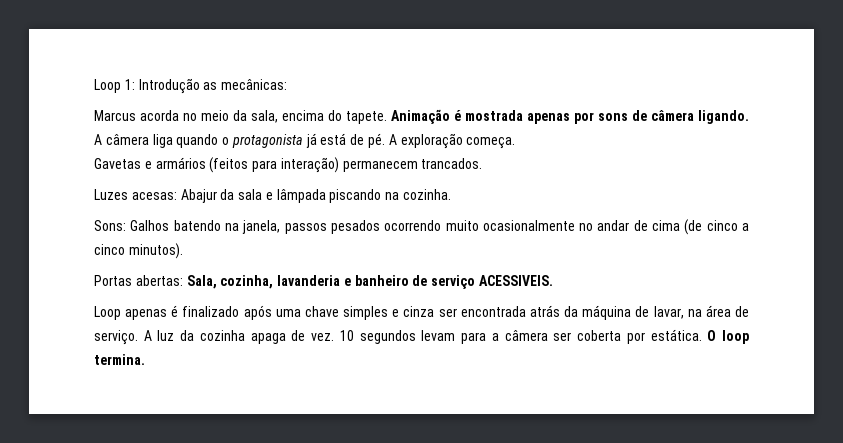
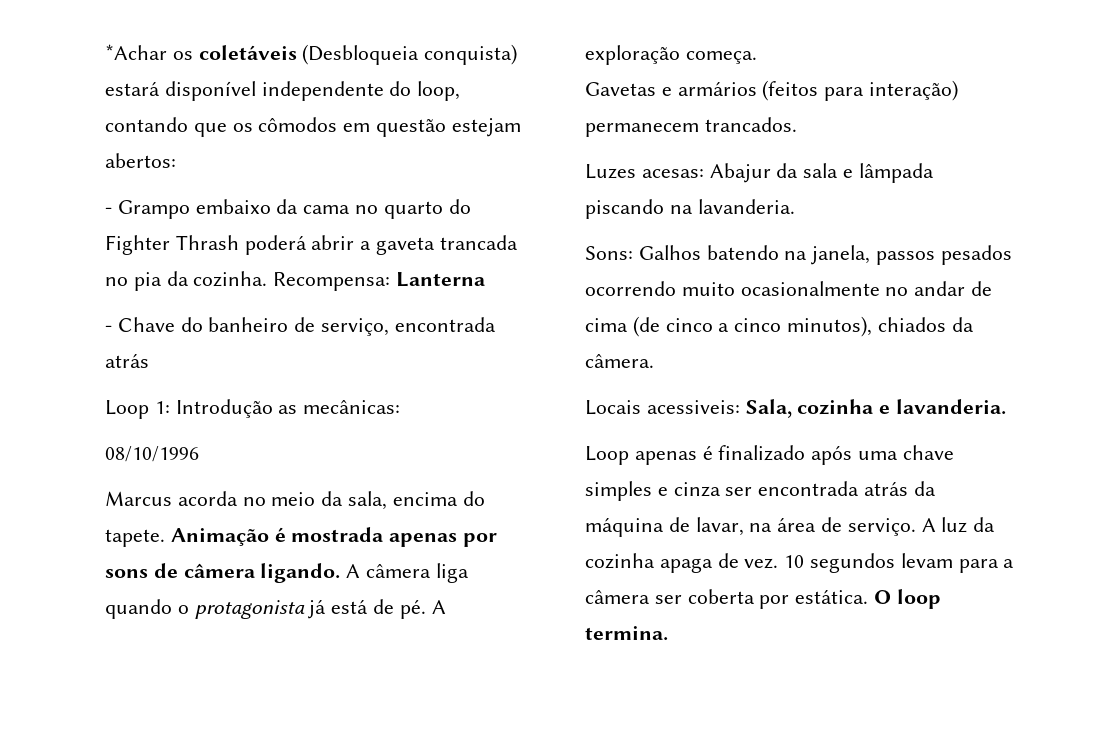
(94, 86) none -> [105,44,518,65] [105,81,461,101] [105,117,521,137] [105,153,176,168] [105,199,471,219] [105,235,518,255] [105,271,486,291] [105,317,496,336] [105,353,149,368] *Achar os coletáveis (Desbloqueia conquista) estará disponível independente do loop, contando que os cômodos em questão estejam abertos: // - Grampo embaixo da cama no quarto do Fighter Thrash poderá abrir a gaveta trancada no pia da cozinha. Recompensa: Lanterna // - Chave do banheiro de serviço, encontrada atrás //
(288, 84) none -> [105,446,199,462] // 08/10/1996
[403,189,452,200] cozinha. -> [697,199,795,214] lavanderia.
[128,243,183,259] [94,275,554,289] minutos). // Portas abertas: Sala, cozinha, lavanderia e banheiro de serviço ACESSIVEIS. -> [787,316,974,337] [585,354,654,368] [585,399,1007,418] minutos), chiados da câmera. // Locais acessiveis: Sala, cozinha e lavanderia.

